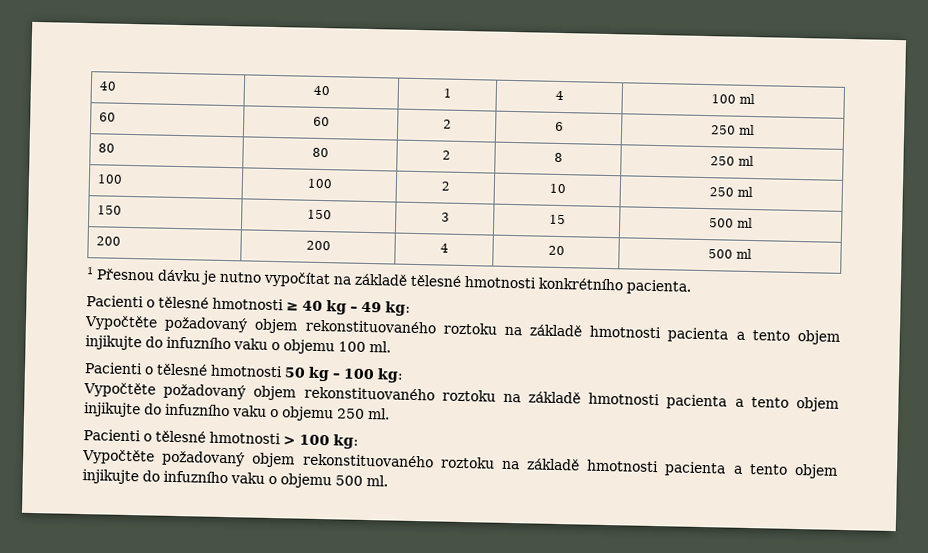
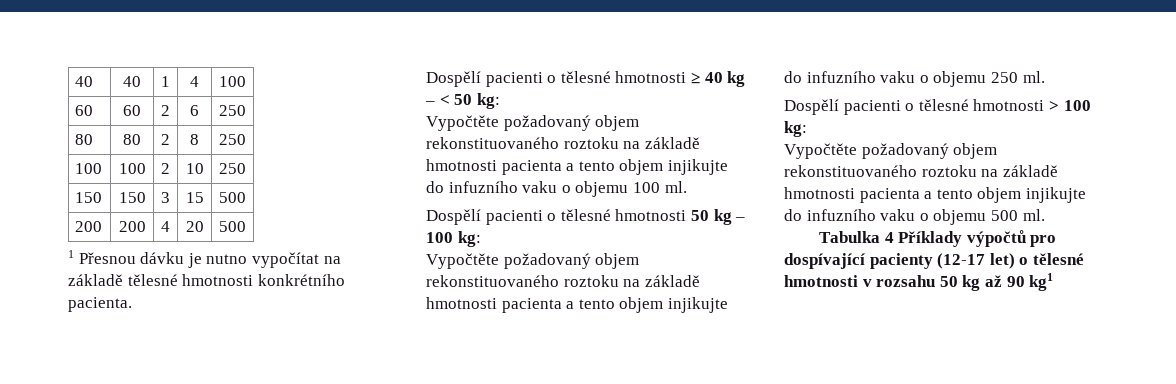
[739,93,755,105] ml -> (246, 81) none
[739,124,755,136] ml -> (246, 110) none
[738,155,754,167] ml -> (246, 139) none
[737,186,753,198] ml -> (246, 168) none
[737,217,753,229] ml -> (246, 197) none
[736,248,752,260] ml -> (246, 226) none
[86,295,144,308] Pacienti -> [426,71,543,87] Dospělí pacienti
[361,301,382,313] 49 -> [439,94,473,105] < 50
[84,362,143,375] Pacienti -> [426,209,543,225] Dospělí pacienti
[83,429,141,442] Pacienti -> [784,99,901,115] Dospělí pacienti
(388, 481) none -> [818,230,1057,247] [784,253,1084,269] [784,273,1054,291] // Tabulka 4 Příklady výpočtů pro dospívající pacienty (12‑17 let) o tělesné hmotnosti v rozsahu 50 kg až 90 kg1

